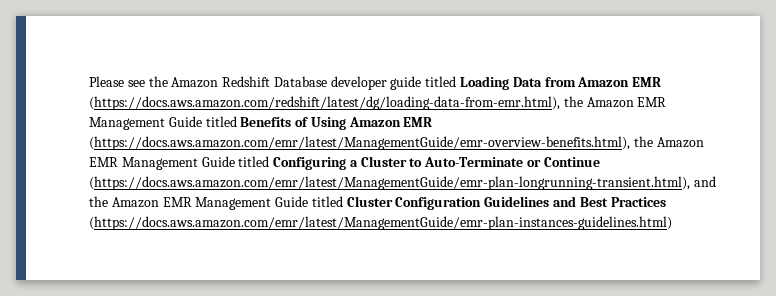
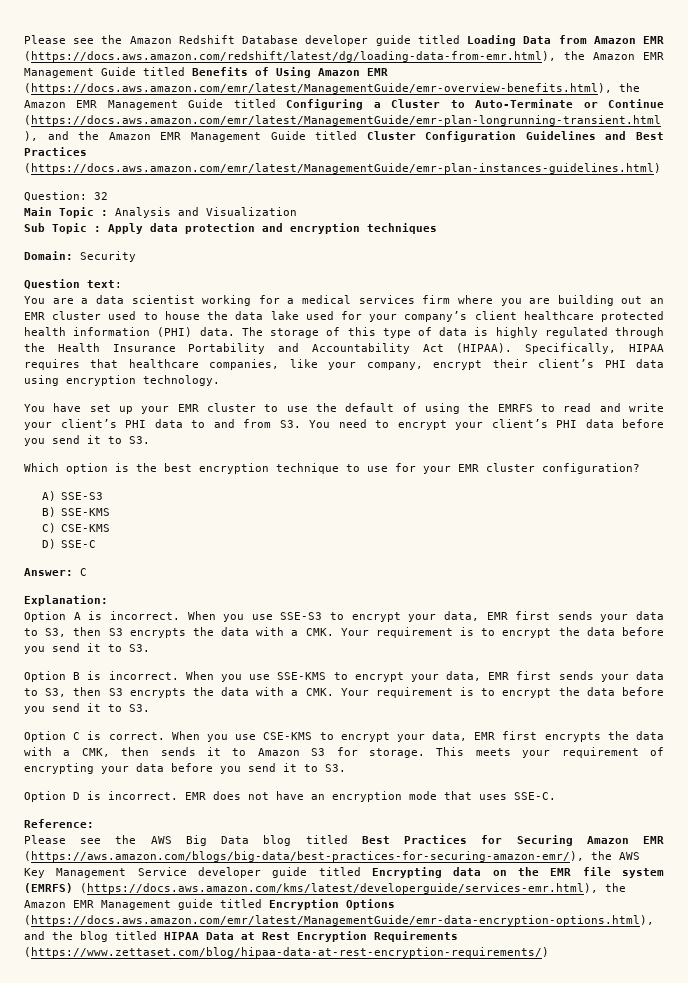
(672, 223) none -> [24,191,108,201] [24,207,297,218] [24,223,437,234] [24,251,136,262] [24,279,122,289] [24,295,664,306] [24,311,664,322] [24,327,664,338] [24,343,664,354] [24,359,664,370] [24,375,220,386] [24,403,664,414] [24,419,664,430] [24,435,150,446] [24,463,640,474] [41,491,104,501] [41,507,111,517] [41,523,111,533] [41,539,97,549] [24,568,87,576] [24,595,108,606] [24,611,664,622] [24,627,664,638] [24,643,150,654] [24,671,664,682] [24,687,664,698] [24,703,150,714] [24,731,664,742] [24,747,664,758] [24,763,346,774] [24,791,556,802] [24,819,94,828] [24,835,664,846] [24,851,640,862] [24,867,665,878] [24,883,626,894] [24,899,395,910] [24,915,654,926] [24,931,458,942] [24,947,549,958] // Question: 32 // Main Topic : Analysis and Visualization // Sub Topic : Apply data protection and encryption techniques // Domain: Security // Question text: // You are a data scientist working for a medical services firm where you are building out an EMR cluster used to house the data lake used for your company’s client healthcare protected health information (PHI) data. The storage of this type of data is highly regulated through the Health Insurance Portability and Accountability Act (HIPAA). Specifically, HIPAA requires that healthcare companies, like your company, encrypt their client’s PHI data using encryption technology. // You have set up your EMR cluster to use the default of using the EMRFS to read and write your client’s PHI data to and from S3. You need to encrypt your client’s PHI data before you send it to S3. // Which option is the best encryption technique to use for your EMR cluster configuration? // A) SSE-S3 // B) SSE-KMS // C) CSE-KMS // D) SSE-C // Answer: C // Explanation: // Option A is incorrect. When you use SSE-S3 to encrypt your data, EMR first sends your data to S3, then S3 encrypts the data with a CMK. Your requirement is to encrypt the data before you send it to S3. // Option B is incorrect. When you use SSE-KMS to encrypt your data, EMR first sends your data to S3, then S3 encrypts the data with a CMK. Your requirement is to encrypt the data before you send it to S3. // Option C is correct. When you use CSE-KMS to encrypt your data, EMR first encrypts the data with a CMK, then sends it to Amazon S3 for storage. This meets your requirement of encrypting your data before you send it to S3. // Option D is incorrect. EMR does not have an encryption mode that uses SSE-C. // Reference: // Please see the AWS Big Data blog titled Best Practices for Securing Amazon EMR (https://aws.amazon.com/blogs/big-data/best-practices-for-securing-amazon-emr/), the AWS Key Management Service developer guide titled Encrypting data on the EMR file system (EMRFS) (https://docs.aws.amazon.com/kms/latest/developerguide/services-emr.html), the Amazon EMR Management guide titled Encryption Options (https://docs.aws.amazon.com/emr/latest/ManagementGuide/emr-data-encryption-options.html), and the blog titled HIPAA Data at Rest Encryption Requirements (https://www.zettaset.com/blog/hipaa-data-at-rest-encryption-requirements/)

